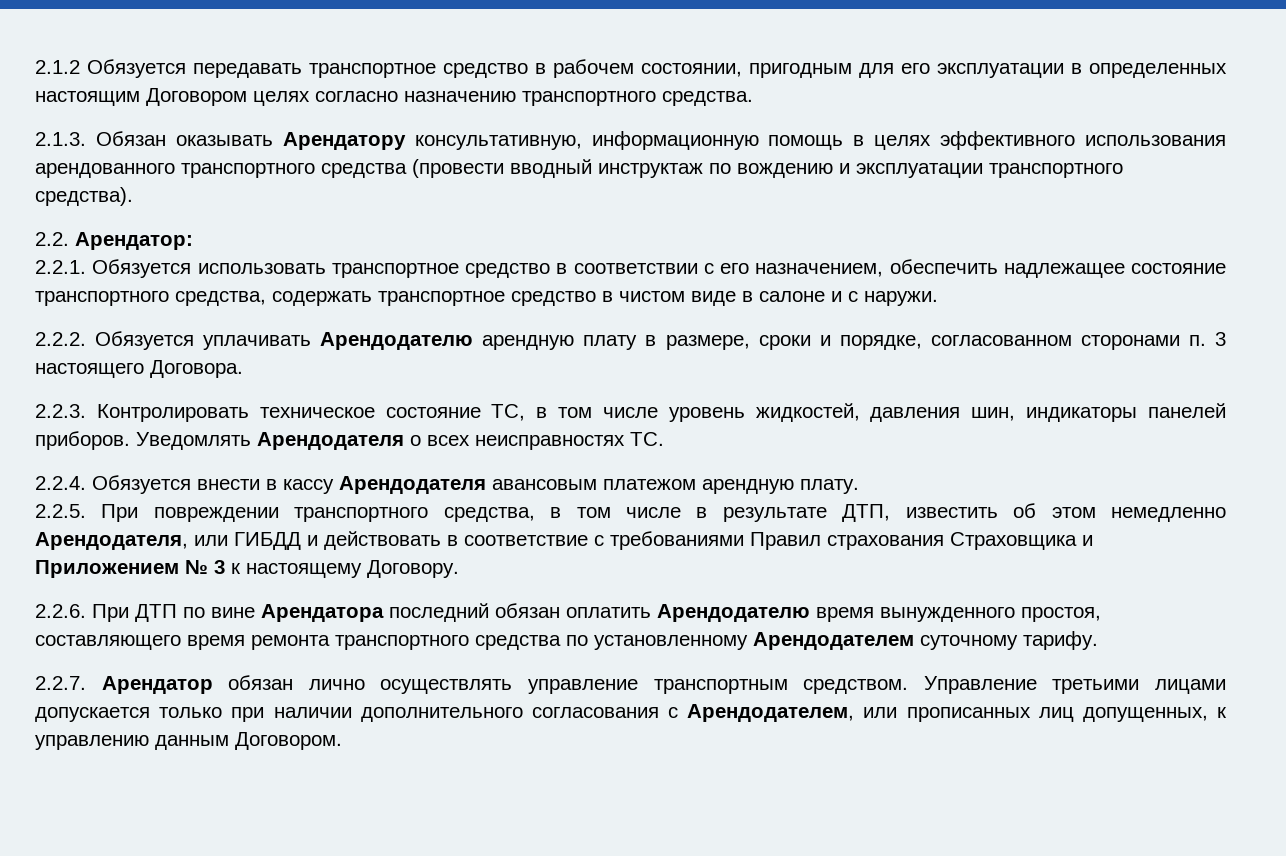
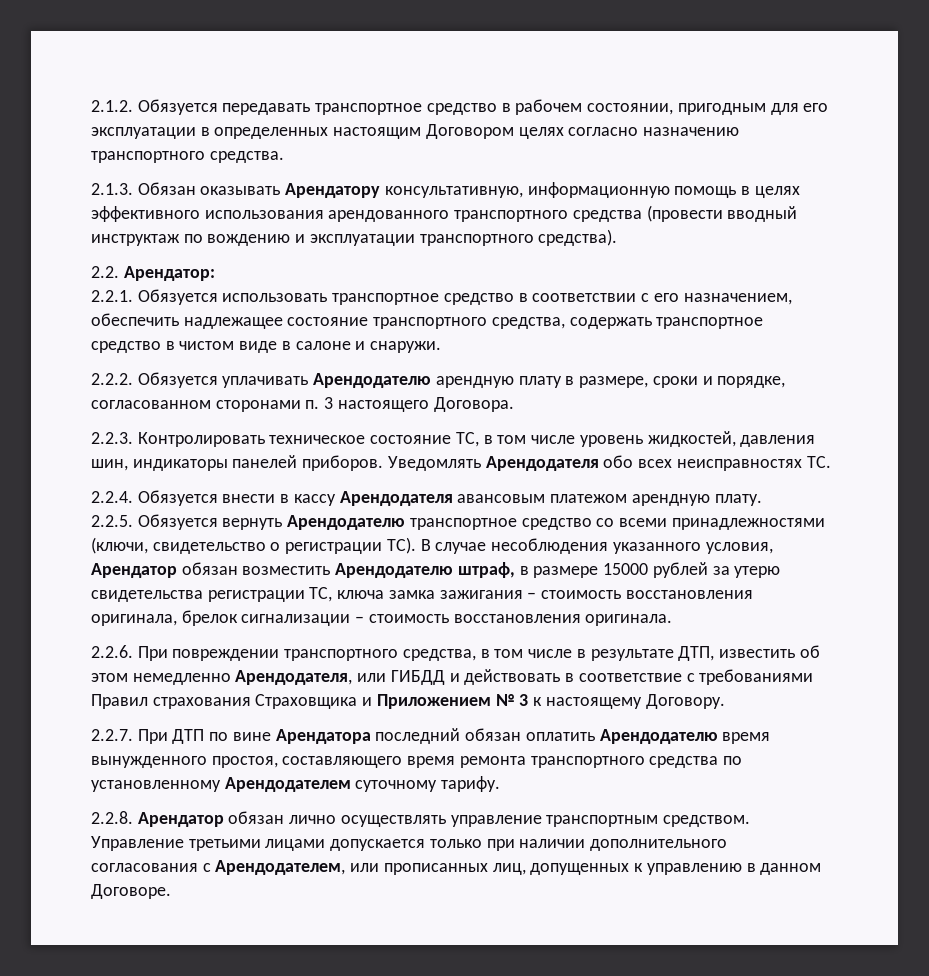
[35,60,80,74] 2.1.2 -> [91,100,133,112] 2.1.2.
[848,291,938,306] с наружи. -> [370,341,442,353] снаружи.
[410,435,421,446] о -> [603,455,634,468] обо
(86, 511) none -> [137,514,825,530] [91,537,773,554] [91,562,781,578] [91,587,753,602] [91,610,673,626] [91,645,133,658] Обязуется вернуть Арендодателю транспортное средство со всеми принадлежностями (ключи, свидетельство о регистрации ТС). В случае несоблюдения указанного условия, Арендатор обязан возместить Арендодателю штраф, в размере 15000 рублей за утерю свидетельства регистрации ТС, ключа замка зажигания – стоимость восстановления оригинала, брелок сигнализации – стоимость восстановления оригинала. // 2.2.6.
[35,604,86,618] 2.2.6. -> [91,729,133,741] 2.2.7.
[35,676,86,690] 2.2.7. -> [91,811,133,824] 2.2.8.
[1038,707,1227,722] [35,732,342,750] лиц допущенных, к управлению данным Договором. -> [492,863,822,875] [91,884,171,899] лиц, допущенных к управлению в данном Договоре.

